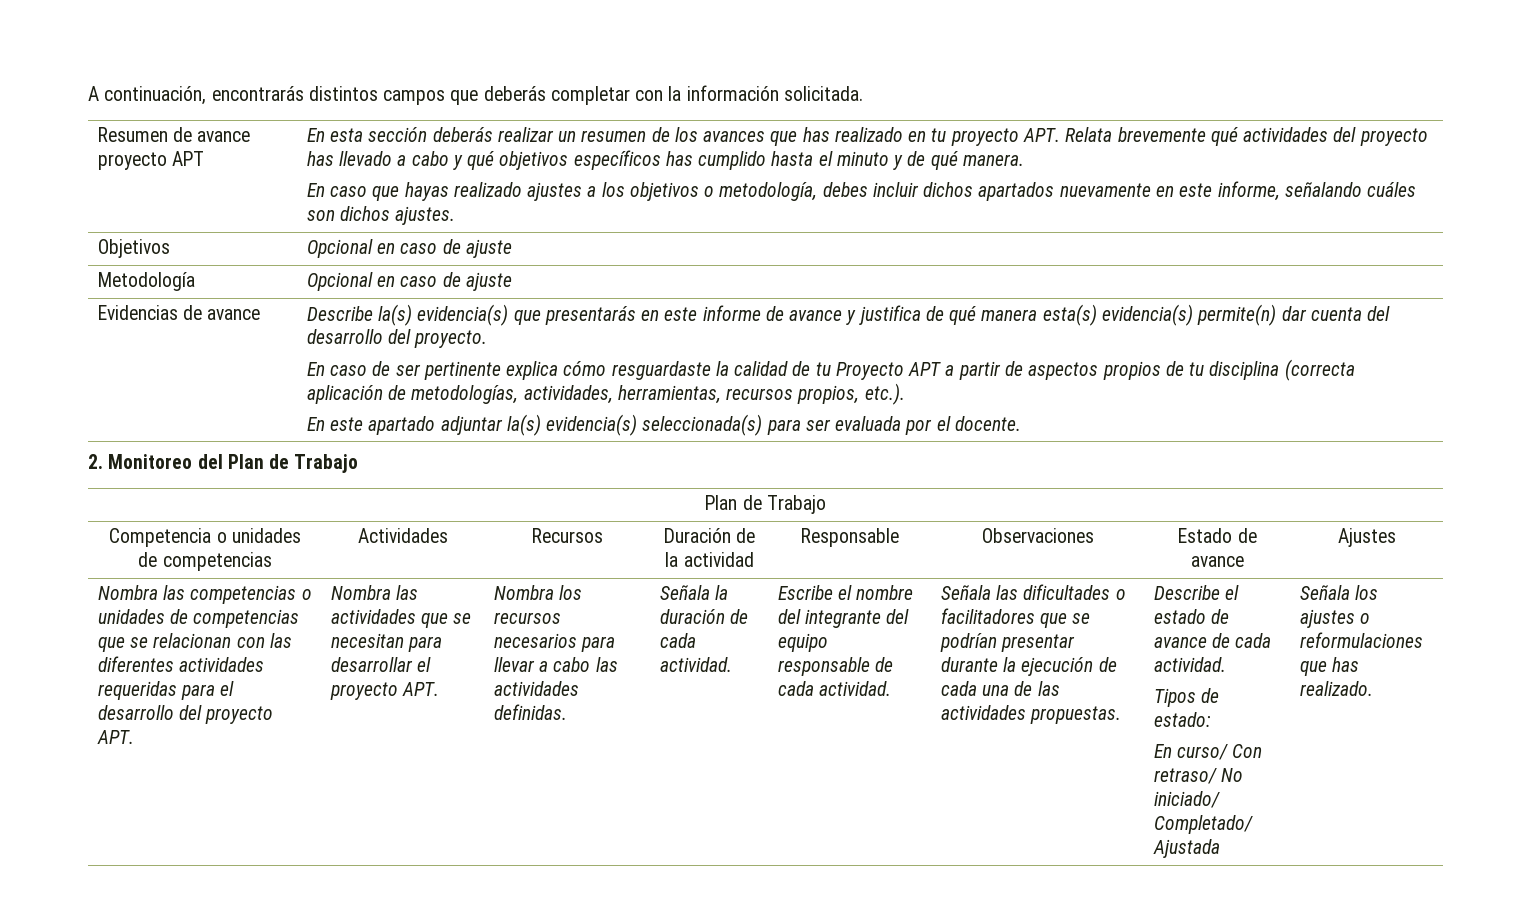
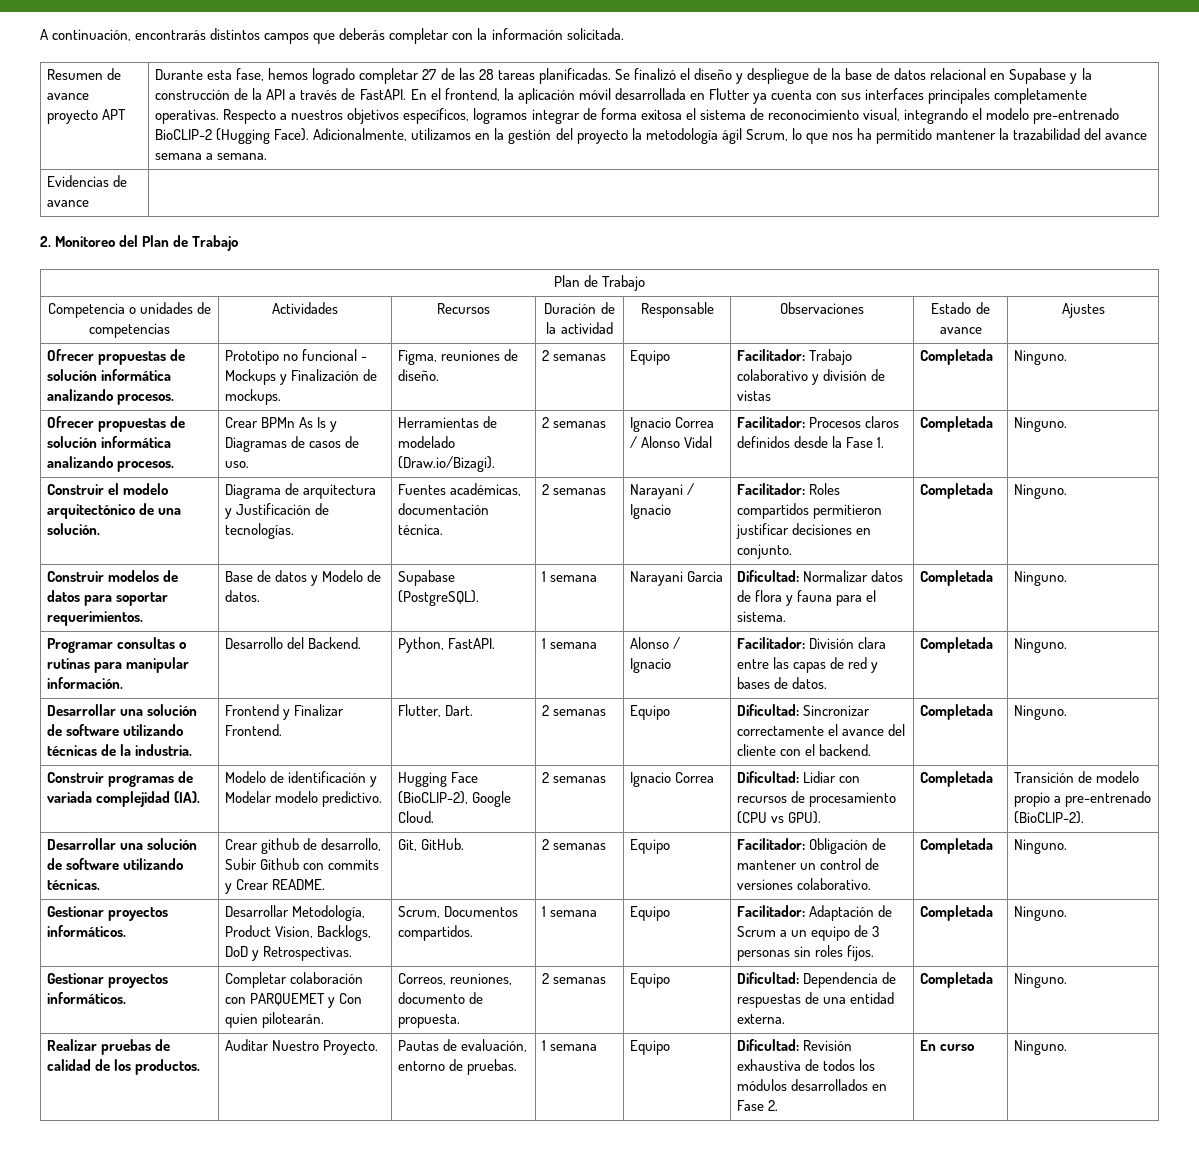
[306,127,1428,146] [306,150,1025,170] [306,181,1417,201] [306,206,456,225] [97,239,170,258] [306,239,512,258] [97,272,195,291] [306,272,512,291] [97,305,261,320] [306,304,1391,326] [306,329,488,348] [306,359,1355,381] [306,383,905,405] [306,414,1021,436] En esta sección deberás realizar un resumen de los avances que has realizado en tu proyecto APT. Relata brevemente qué actividades del proyecto has llevado a cabo y qué objetivos específicos has cumplido hasta el minuto y de qué manera. // En caso que hayas realizado ajustes a los objetivos o metodología, debes incluir dichos apartados nuevamente en este informe, señalando cuáles son dichos ajustes. // Objetivos | Opcional en caso de ajuste // Metodología | Opcional en caso de ajuste // Evidencias de avance | Describe la(s) evidencia(s) que presentarás en este informe de avance y justifica de qué manera esta(s) evidencia(s) permite(n) dar cuenta del desarrollo del proyecto. // En caso de ser pertinente explica cómo resguardaste la calidad de tu Proyecto APT a partir de aspectos propios de tu disciplina (correcta aplicación de metodologías, actividades, herramientas, recursos propios, etc.). // En este apartado adjuntar la(s) evidencia(s) seleccionada(s) para ser evaluada por el docente. -> [155,68,1092,84] [155,88,1088,104] [155,108,1120,124] [155,128,1148,144] [155,153,268,160] [47,175,128,187] [47,200,90,207] Durante esta fase, hemos logrado completar 27 de las 28 tareas planificadas. Se finalizó el diseño y despliegue de la base de datos relacional en Supabase y la construcción de la API a través de FastAPI. En el frontend, la aplicación móvil desarrollada en Flutter ya cuenta con sus interfaces principales completamente operativas. Respecto a nuestros objetivos específicos, logramos integrar de forma exitosa el sistema de reconocimiento visual, integrando el modelo pre-entrenado BioCLIP-2 (Hugging Face). Adicionalmente, utilizamos en la gestión del proyecto la metodología ágil Scrum, lo que nos ha permitido mantener la trazabilidad del avance semana a semana. // Evidencias de avance |
[97,585,312,604] [97,609,300,628] [97,633,292,652] [97,656,265,672] [97,681,235,700] [97,705,274,724] [96,730,134,744] [330,585,419,600] [330,609,472,628] [330,633,443,652] [330,657,432,672] [329,682,440,700] [493,585,583,600] [493,612,561,624] [493,633,616,652] [493,657,618,672] [493,681,579,696] [493,704,567,720] [659,585,729,600] [659,609,749,624] [659,633,696,648] [659,657,732,672] [777,585,914,600] [777,609,910,628] [777,633,828,652] [777,657,894,676] [777,681,892,696] [940,584,1126,600] [940,608,1091,628] [939,633,1076,652] [940,657,1117,676] [940,681,1060,696] [940,705,1122,724] [1153,585,1240,600] [1153,609,1230,624] [1153,633,1272,648] [1153,657,1226,672] [1153,688,1220,707] [1153,712,1211,727] [1153,744,1263,760] [1153,768,1244,784] [1153,791,1220,808] [1153,815,1253,834] [1152,839,1220,858] [1299,585,1379,600] [1299,609,1371,628] [1299,632,1423,648] [1299,657,1360,676] [1299,681,1373,696] Nombra las competencias o unidades de competencias que se relacionan con las diferentes actividades requeridas para el desarrollo del proyecto APT. | Nombra las actividades que se necesitan para desarrollar el proyecto APT. | Nombra los recursos necesarios para llevar a cabo las actividades definidas. | Señala la duración de cada actividad. | Escribe el nombre del integrante del equipo responsable de cada actividad. | Señala las dificultades o facilitadores que se podrían presentar durante la ejecución de cada una de las actividades propuestas. | Describe el estado de avance de cada actividad. // Tipos de estado: // En curso/ Con retraso/ No iniciado/ Completado/ Ajustada | Señala los ajustes o reformulaciones que has realizado. -> [47,349,186,365] [47,369,172,381] [47,389,175,405] [225,349,368,365] [225,369,378,385] [225,389,282,405] [398,349,519,365] [398,369,440,381] [542,350,607,361] [630,350,671,365] [737,349,853,365] [737,369,886,385] [737,390,772,401] [920,349,994,365] [1014,350,1068,365] [47,416,186,432] [47,436,172,448] [47,456,175,472] [225,417,338,432] [225,436,360,452] [225,461,250,468] [398,416,498,428] [398,436,456,448] [398,456,496,472] [542,417,607,428] [630,417,715,432] [630,436,713,448] [737,416,900,428] [737,436,885,448] [920,416,994,432] [1014,417,1068,432] [47,483,169,495] [47,503,182,519] [47,523,101,535] [225,483,377,499] [225,503,330,519] [225,523,295,539] [398,483,522,496] [398,503,490,515] [398,524,444,535] [542,484,607,495] [630,483,695,499] [630,504,672,519] [737,483,841,495] [737,503,883,519] [736,523,872,539] [737,544,793,559] [920,483,994,499] [1014,484,1068,499] [47,570,179,582] [47,590,169,606] [47,611,144,626] [225,570,382,586] [225,590,261,602] [398,570,456,586] [398,590,480,606] [542,571,598,582] [630,571,724,586] [737,570,904,582] [737,590,877,606] [737,611,787,622] [920,570,994,586] [1014,571,1068,586] [47,637,187,653] [47,657,190,673] [47,677,124,689] [225,637,362,649] [398,637,496,653] [542,638,598,649] [630,637,681,649] [630,658,672,673] [737,637,887,649] [737,657,879,673] [737,677,828,689] [920,637,994,653] [1014,638,1068,653] [47,704,198,716] [47,724,184,736] [47,744,193,756] [225,704,345,720] [225,724,283,736] [398,704,474,717] [542,705,607,716] [630,705,671,720] [737,704,871,716] [737,724,906,736] [737,744,872,756] [920,704,994,720] [1014,705,1068,720] [47,771,194,787] [47,791,201,807] [225,771,378,787] [225,791,383,807] [398,772,479,787] [398,791,512,807] [398,811,435,823] [542,772,607,783] [630,772,715,787] [737,771,861,783] [737,791,897,807] [737,811,822,824] [920,771,994,787] [1014,771,1140,783] [1014,791,1152,807] [1014,811,1085,824] [47,838,198,850] [47,858,184,870] [47,879,101,890] [225,838,382,854] [225,858,380,870] [225,879,326,894] [398,838,465,851] [542,839,607,850] [630,839,671,854] [737,838,887,854] [737,858,880,870] [737,878,872,890] [920,838,994,854] [1014,839,1068,854] [47,906,169,921] [47,925,127,937] [225,905,366,921] [225,925,372,941] [225,946,353,961] [398,906,519,918] [398,925,474,941] [542,906,598,917] [630,906,671,921] [737,905,893,921] [737,925,880,941] [737,945,875,961] [920,905,994,921] [1014,906,1068,921] [47,973,169,988] [47,992,127,1004] [225,972,364,988] [225,993,363,1008] [225,1012,325,1028] [398,973,513,985] [398,992,484,1004] [398,1014,461,1028] [542,973,607,984] [630,973,671,988] [737,972,897,988] [737,992,895,1008] [737,1014,786,1024] [920,972,994,988] [1014,973,1068,988] [47,1039,171,1055] [47,1059,201,1075] [225,1039,379,1055] [398,1039,528,1052] [398,1059,518,1075] [542,1040,598,1051] [630,1040,671,1055] [737,1039,853,1051] [737,1059,876,1071] [737,1079,888,1091] [737,1100,779,1111] [920,1040,975,1051] [1014,1040,1068,1055] Ofrecer propuestas de solución informática analizando procesos. | Prototipo no funcional - Mockups y Finalización de mockups. | Figma, reuniones de diseño. | 2 semanas | Equipo | Facilitador: Trabajo colaborativo y división de vistas | Completada | Ninguno. // Ofrecer propuestas de solución informática analizando procesos. | Crear BPMn As Is y Diagramas de casos de uso. | Herramientas de modelado (Draw.io/Bizagi). | 2 semanas | Ignacio Correa / Alonso Vidal | Facilitador: Procesos claros definidos desde la Fase 1. | Completada | Ninguno. // Construir el modelo arquitectónico de una solución. | Diagrama de arquitectura y Justificación de tecnologías. | Fuentes académicas, documentación técnica. | 2 semanas | Narayani / Ignacio | Facilitador: Roles compartidos permitieron justificar decisiones en conjunto. | Completada | Ninguno. // Construir modelos de datos para soportar requerimientos. | Base de datos y Modelo de datos. | Supabase (PostgreSQL). | 1 semana | Narayani Garcia | Dificultad: Normalizar datos de flora y fauna para el sistema. | Completada | Ninguno. // Programar consultas o rutinas para manipular información. | Desarrollo del Backend. | Python, FastAPI. | 1 semana | Alonso / Ignacio | Facilitador: División clara entre las capas de red y bases de datos. | Completada | Ninguno. // Desarrollar una solución de software utilizando técnicas de la industria. | Frontend y Finalizar Frontend. | Flutter, Dart. | 2 semanas | Equipo | Dificultad: Sincronizar correctamente el avance del cliente con el backend. | Completada | Ninguno. // Construir programas de variada complejidad (IA). | Modelo de identificación y Modelar modelo predictivo. | Hugging Face (BioCLIP-2), Google Cloud. | 2 semanas | Ignacio Correa | Dificultad: Lidiar con recursos de procesamiento (CPU vs GPU). | Completada | Transición de modelo propio a pre-entrenado (BioCLIP-2). // Desarrollar una solución de software utilizando técnicas. | Crear github de desarrollo, Subir Github con commits y Crear README. | Git, GitHub. | 2 semanas | Equipo | Facilitador: Obligación de mantener un control de versiones colaborativo. | Completada | Ninguno. // Gestionar proyectos informáticos. | Desarrollar Metodología, Product Vision, Backlogs, DoD y Retrospectivas. | Scrum, Documentos compartidos. | 1 semana | Equipo | Facilitador: Adaptación de Scrum a un equipo de 3 personas sin roles fijos. | Completada | Ninguno. // Gestionar proyectos informáticos. | Completar colaboración con PARQUEMET y Con quien pilotearán. | Correos, reuniones, documento de propuesta. | 2 semanas | Equipo | Dificultad: Dependencia de respuestas de una entidad externa. | Completada | Ninguno. // Realizar pruebas de calidad de los productos. | Auditar Nuestro Proyecto. | Pautas de evaluación, entorno de pruebas. | 1 semana | Equipo | Dificultad: Revisión exhaustiva de todos los módulos desarrollados en Fase 2. | En curso | Ninguno.

